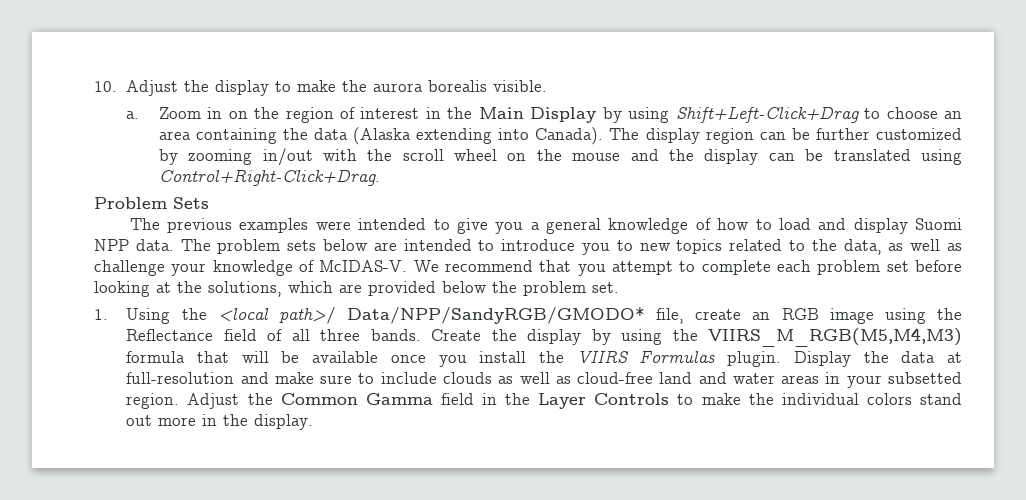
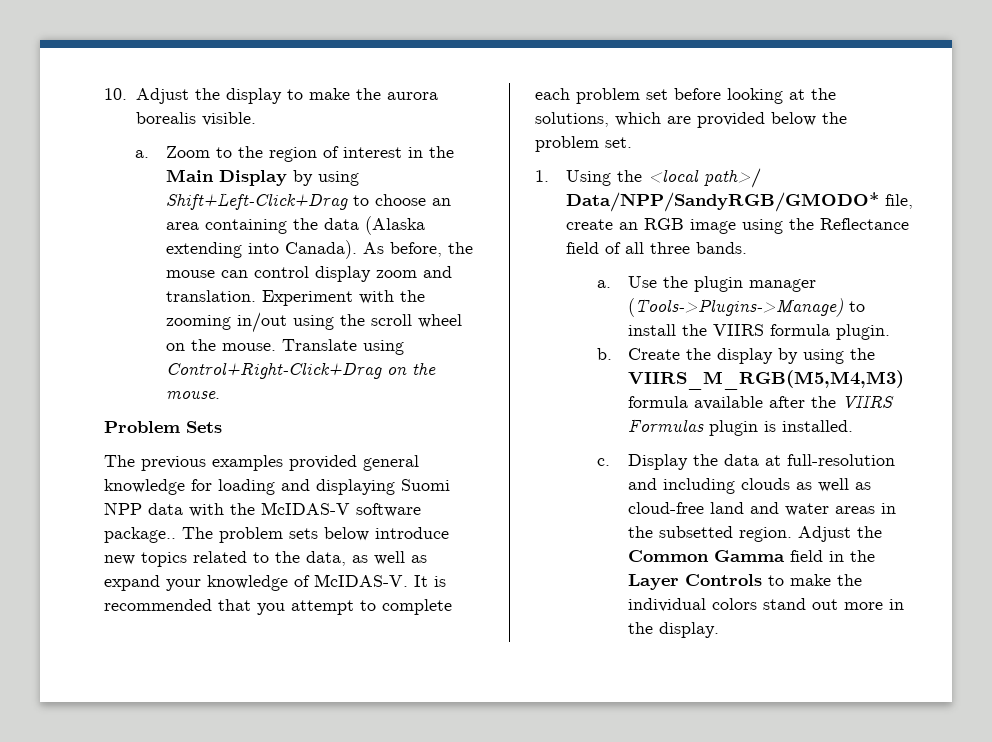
[207,107,248,119] in on -> [216,147,233,158] to
[609,128,963,144] [158,149,178,165] The display region can be further customized by -> [363,242,474,257] [166,266,453,282] [166,290,426,306] As before, the mouse can control display zoom and translation. Experiment with the
[322,149,357,161] with -> [293,315,335,330] using
[572,149,963,165] [158,169,380,186] mouse and the display can be translated using Control+Right-Click+Drag. -> [222,339,405,355] [166,362,437,379] [166,391,221,399] mouse. Translate using Control+Right-Click+Drag on the mouse.
[315,218,962,234] [94,239,633,255] were intended to give you a general knowledge of how to load and display Suomi NPP data. The problem sets below are intended to introduce you to -> [289,455,419,471] [104,479,450,495] [104,502,421,517] [104,527,449,543] provided general knowledge for loading and displaying Suomi NPP data with the McIDAS-V software package.. The problem sets below introduce
[94,260,165,276] challenge -> [104,575,160,591] expand
[413,260,533,272] We recommend -> [414,575,446,587] [104,599,212,611] It is recommended
(421, 335) none -> [597,276,817,292] [628,298,866,317] [628,324,891,340] [597,348,613,360] // a. Use the plugin manager (Tools->Plugins->Manage) to install the VIIRS formula plugin. // b.
[197,350,782,367] that will be available once you install the VIIRS Formulas plugin. -> [694,395,895,410] [628,419,854,436] [597,458,611,466] available after the VIIRS Formulas plugin is installed. // c.
[274,372,437,384] make sure to include -> [663,478,736,494] including
[846,375,882,388] your -> [628,526,654,538] the

